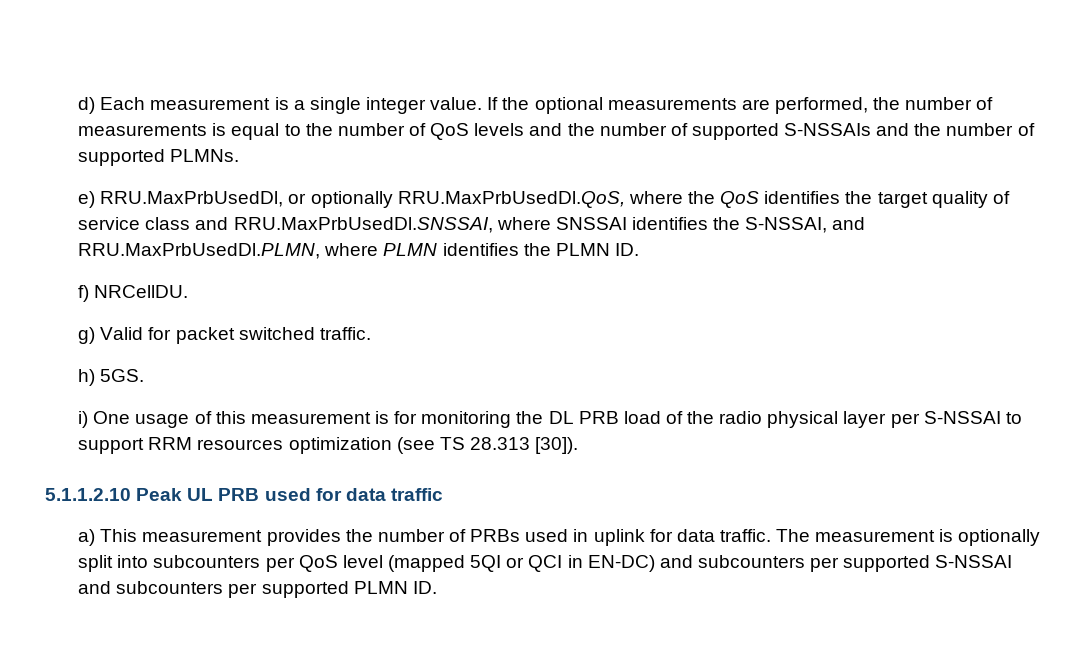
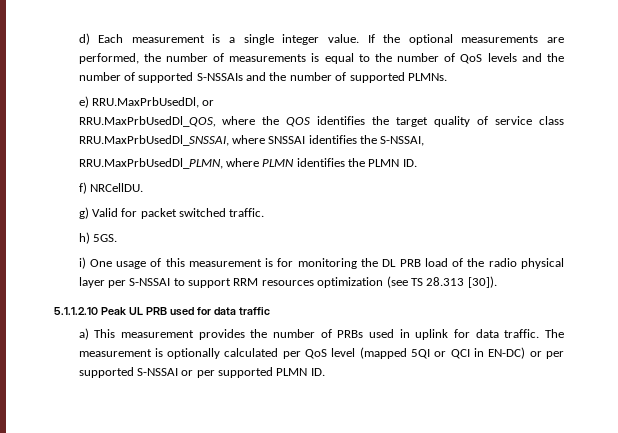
[310,191,625,208] optionally RRU.MaxPrbUsedDl.QoS, -> [78,116,216,127] // RRU.MaxPrbUsedDl_QOS,
[720,191,760,208] QoS -> [286,117,311,127] QOS
[195,217,493,233] and RRU.MaxPrbUsedDl.SNSSAI, -> [78,135,229,146] RRU.MaxPrbUsedDl_SNSSAI,
[832,217,866,230] [78,243,321,259] and RRU.MaxPrbUsedDl.PLMN, -> [78,158,223,169] // RRU.MaxPrbUsedDl_PLMN,
[78,555,261,572] split into subcounters -> [224,348,279,357] calculated
[659,555,805,568] and subcounters -> [529,351,542,357] or
[78,581,224,594] and subcounters -> [181,370,194,376] or

